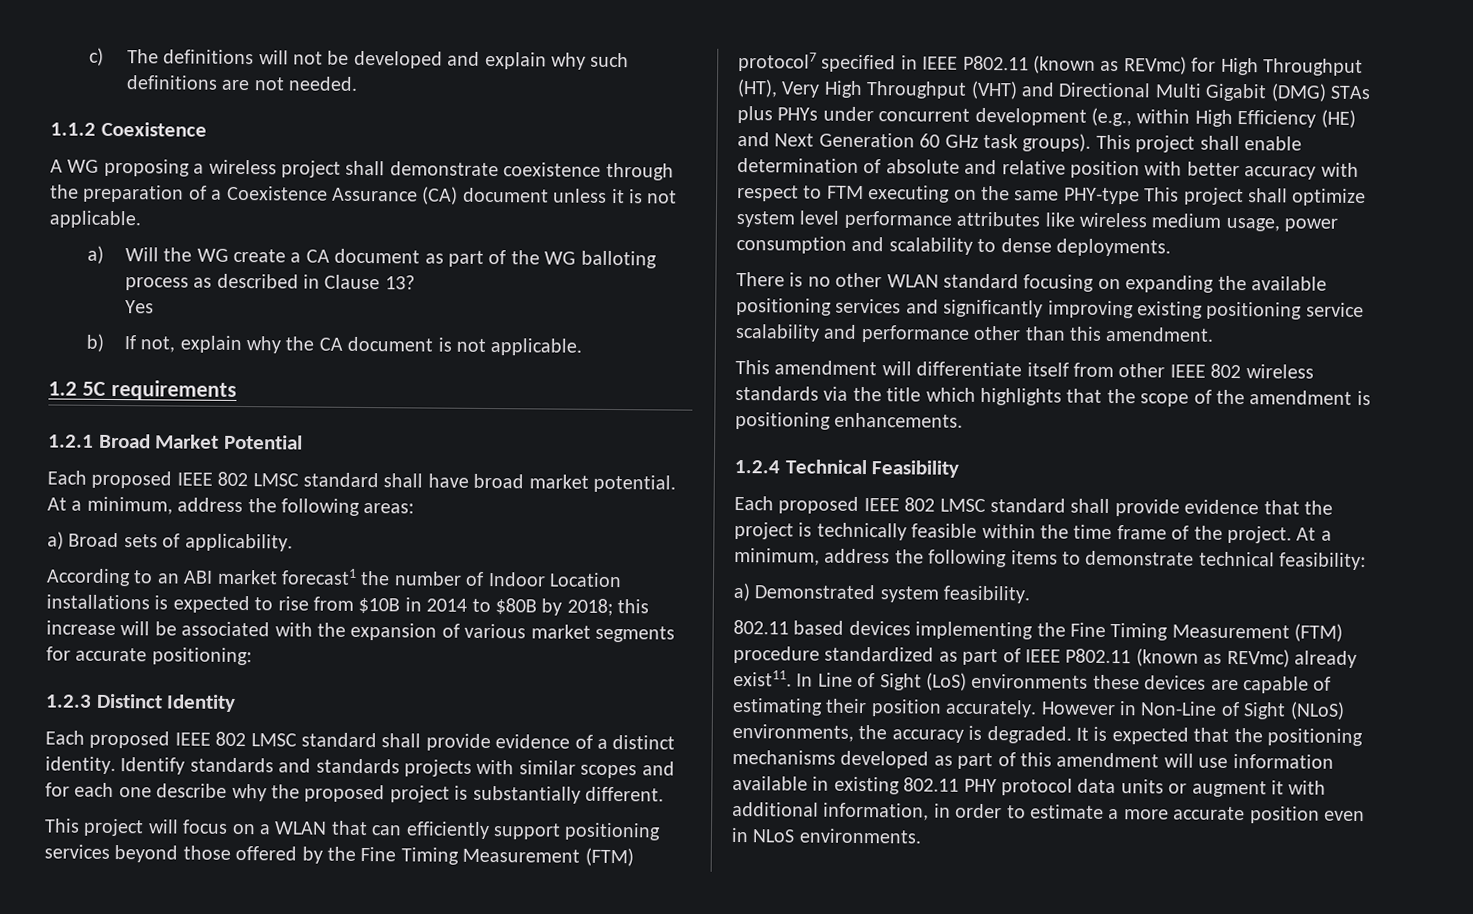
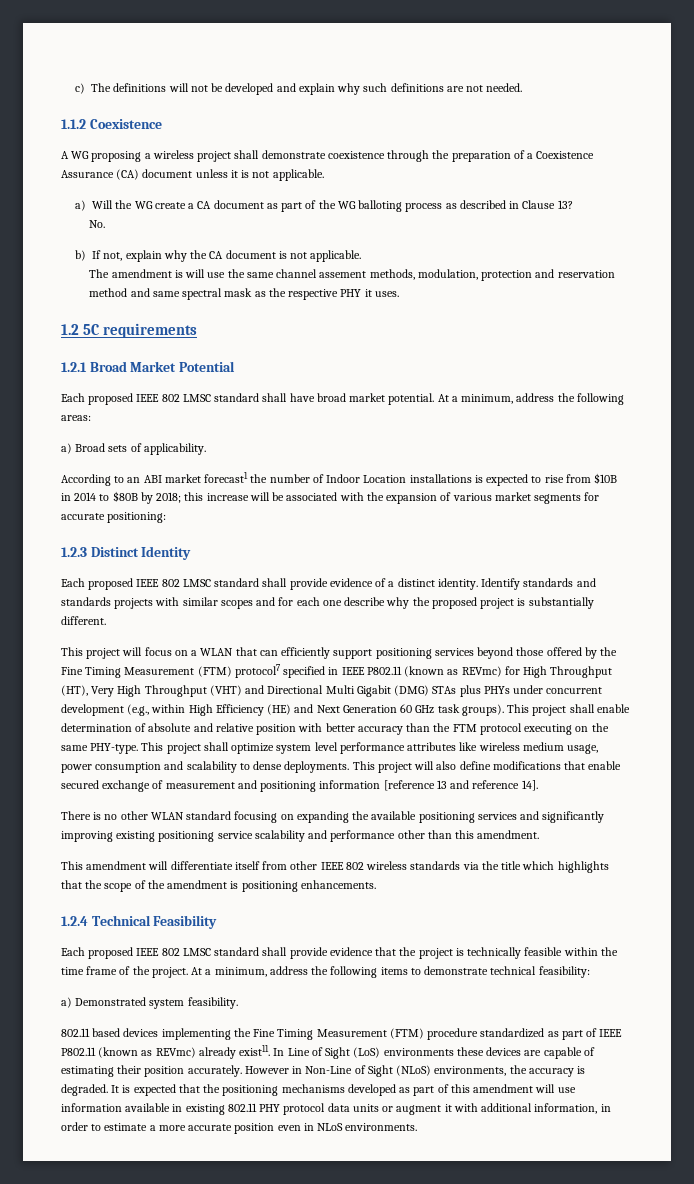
[124,300,154,314] Yes -> [89,220,106,228] No.
(583, 347) none -> [89,269,615,281] [89,288,399,300] // The amendment is will use the same channel assement methods, modulation, protection and reservation method and same spectral mask as the respective PHY it uses.
[1320,162,1359,177] [737,184,864,202] with respect to FTM -> [406,723,522,735] than the FTM protocol
[1063,187,1140,205] PHY-type -> [90,743,139,754] PHY-type.
(1171, 247) none -> [352,761,622,773] [61,780,538,792] This project will also define modifications that enable secured exchange of measurement and positioning information [reference 13 and reference 14].

